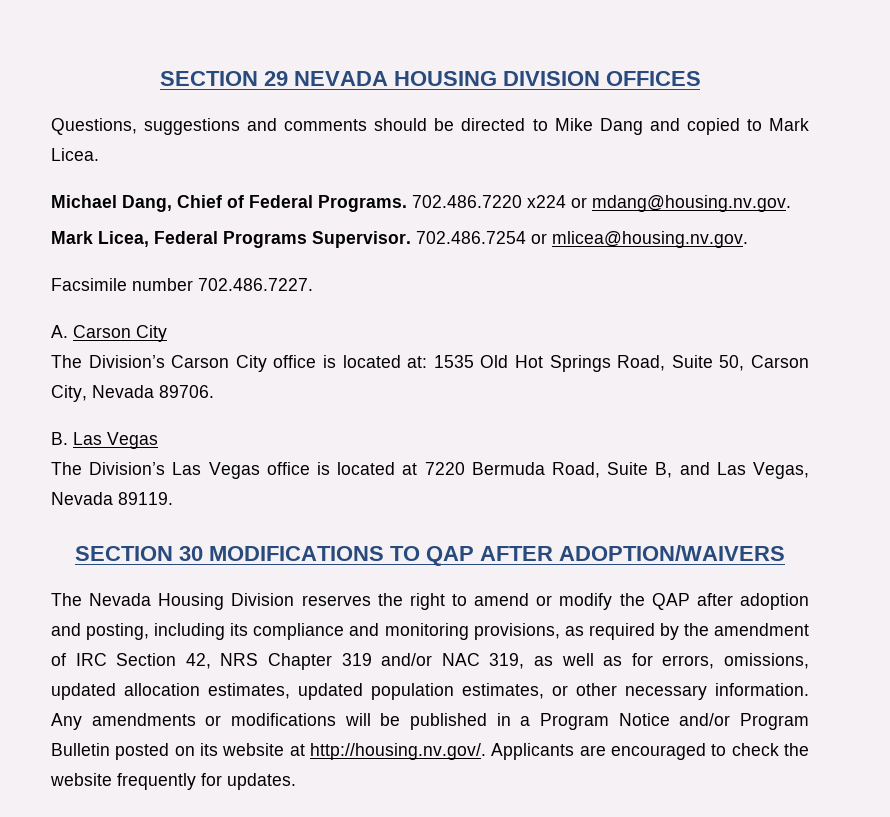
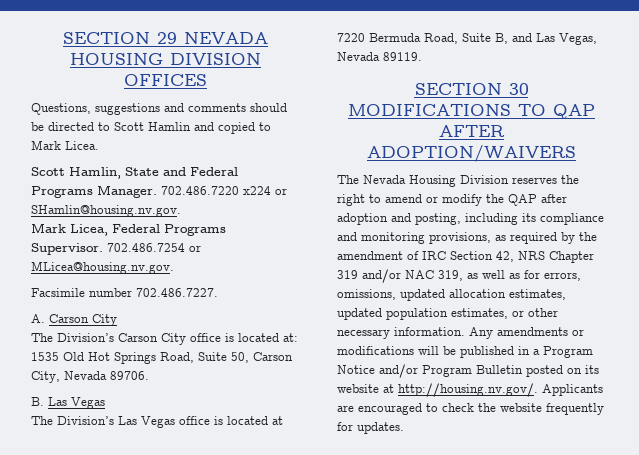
[554,118,643,135] Mike Dang -> [114,122,191,131] Scott Hamlin
[51,195,407,212] Michael Dang, Chief of Federal Programs. -> [31,167,238,179] [31,185,157,198] Scott Hamlin, State and Federal Programs Manager.
[592,195,791,212] mdang@housing.nv.gov. -> [31,205,181,217] SHamlin@housing.nv.gov.
[552,231,748,248] mlicea@housing.nv.gov. -> [31,261,174,274] MLicea@housing.nv.gov.

